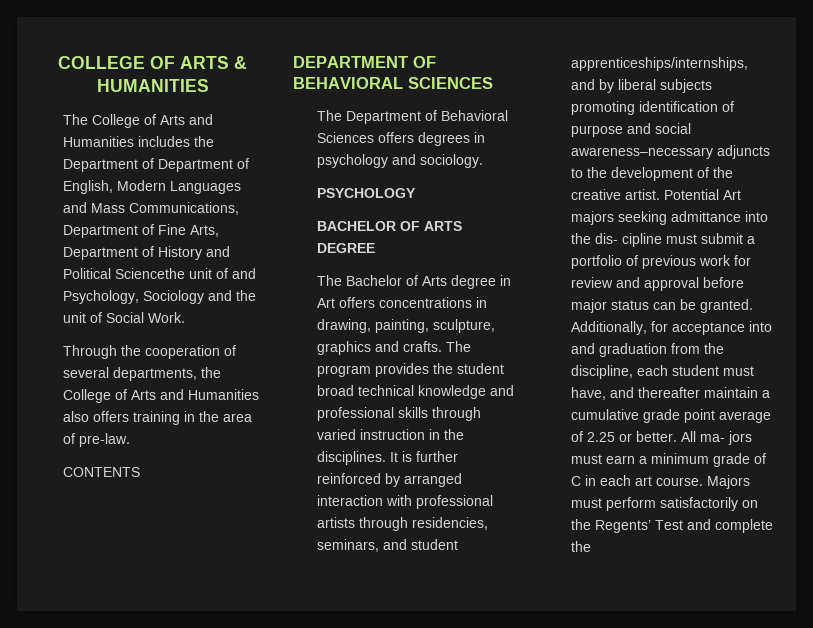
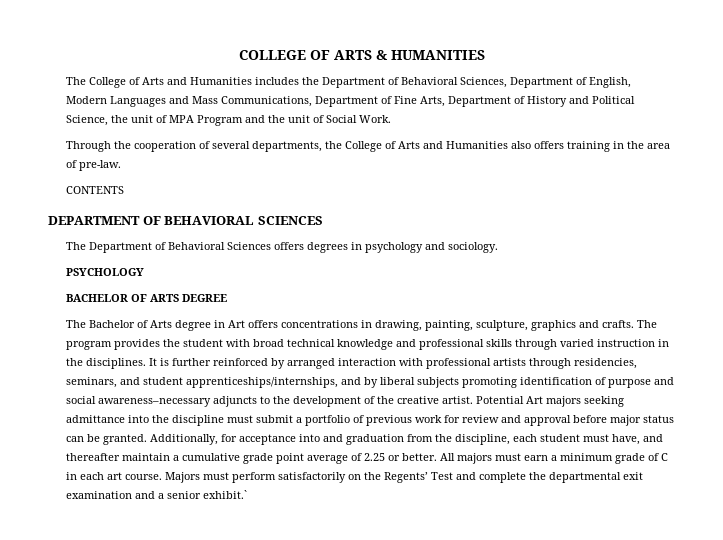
(154, 163) none -> [401,77,508,88] Behavioral Sciences,
[114,268,256,279] [62,290,204,304] Sciencethe unit of and Psychology, Sociology -> [66,115,244,126] Science, the unit of MPA Program
(504, 368) none -> [226,339,251,347] with
[594,233,662,247] dis- cipline -> [172,415,225,426] discipline
[699,431,752,445] ma- jors -> [457,453,493,464] majors
(591, 546) none -> [549,472,644,483] [66,490,248,499] departmental exit examination and a senior exhibit.`

